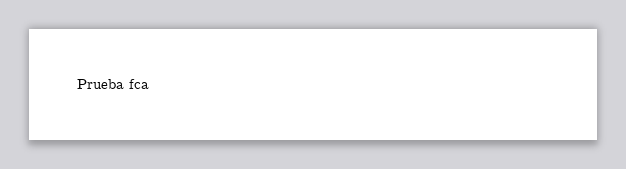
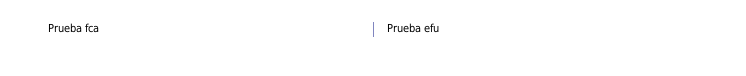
(149, 84) none -> [387,23,439,33] // Prueba efu

